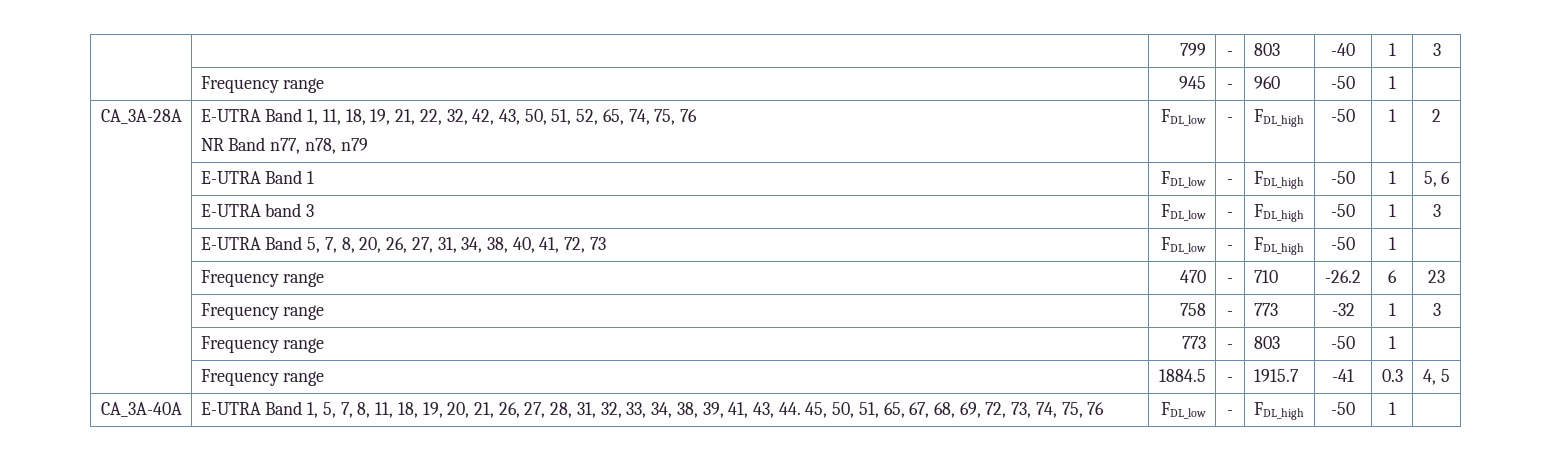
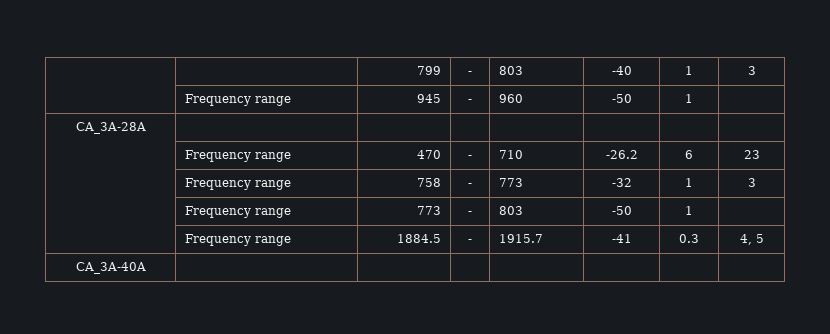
[200,108,698,125] [200,137,368,154] [1161,109,1207,126] [1227,117,1233,122] [1253,109,1304,127] [1331,109,1355,122] [1388,109,1396,122] [1432,109,1441,122] [200,170,315,184] [1161,171,1207,188] [1227,179,1233,184] [1253,171,1304,189] [1331,171,1355,184] [1388,171,1396,184] [1423,171,1451,187] [200,203,315,217] [1161,204,1207,221] [1227,212,1233,217] [1253,204,1304,222] [1331,204,1355,217] [1388,204,1396,217] [1432,204,1441,217] [200,236,606,253] [1161,237,1207,254] [1227,245,1233,250] [1253,237,1304,255] [1331,237,1355,250] [1388,237,1396,250] E-UTRA Band 1, 11, 18, 19, 21, 22, 32, 42, 43, 50, 51, 52, 65, 74, 75, 76 // NR Band n77, n78, n79 | FDL_low | - | FDL_high | -50 | 1 | 2 // | E-UTRA Band 1 | FDL_low | - | FDL_high | -50 | 1 | 5, 6 // | E-UTRA band 3 | FDL_low | - | FDL_high | -50 | 1 | 3 // | E-UTRA Band 5, 7, 8, 20, 26, 27, 31, 34, 38, 40, 41, 72, 73 | FDL_low | - | FDL_high | -50 | 1 -> (146, 128) | | | | |
[200,401,1105,418] [1161,402,1207,419] [1227,410,1233,415] [1253,402,1304,420] [1331,402,1355,415] [1388,402,1396,415] E-UTRA Band 1, 5, 7, 8, 11, 18, 19, 20, 21, 26, 27, 28, 31, 32, 33, 34, 38, 39, 41, 43, 44. 45, 50, 51, 65, 67, 68, 69, 72, 73, 74, 75, 76 | FDL_low | - | FDL_high | -50 | 1 -> (146, 268) | | | | |

